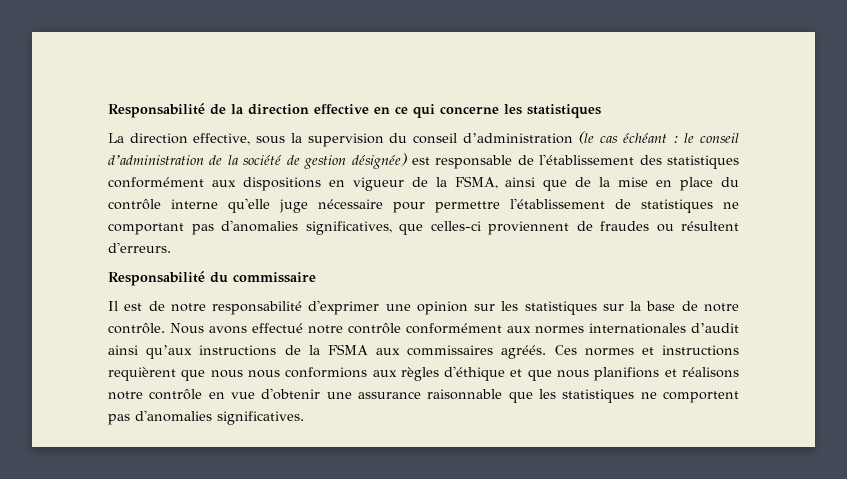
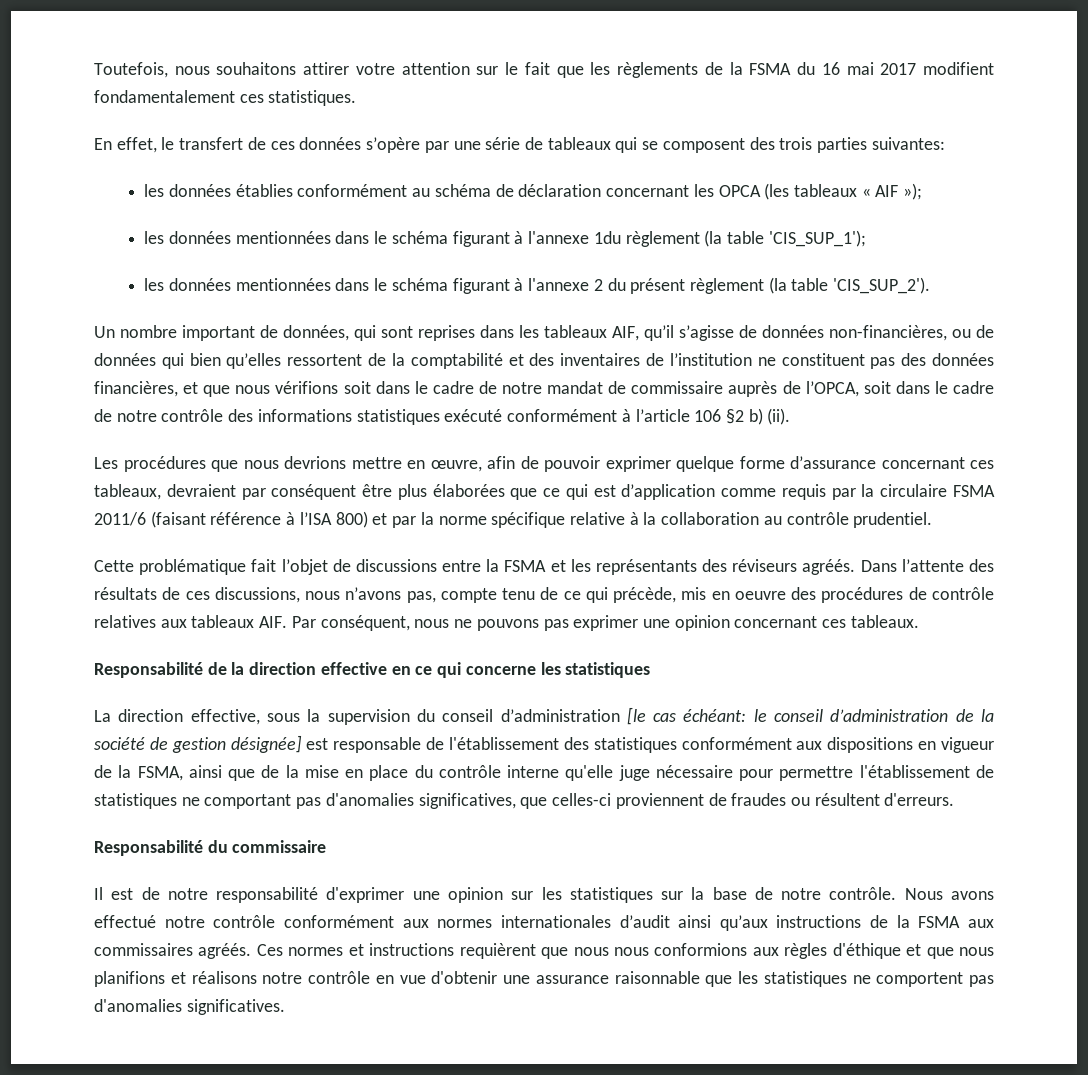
(108, 110) none -> [94,62,994,78] [94,90,357,106] [94,137,945,153] [144,183,923,200] [144,230,866,247] [144,277,931,294] [94,325,994,341] [94,353,995,369] [94,381,995,397] [94,408,791,425] [94,456,994,472] [94,484,995,500] [94,511,933,528] [94,559,994,575] [94,587,995,603] [94,615,919,631] Toutefois, nous souhaitons attirer votre attention sur le fait que les règlements de la FSMA du 16 mai 2017 modifient fondamentalement ces statistiques. // En effet, le transfert de ces données s’opère par une série de tableaux qui se composent des trois parties suivantes: // les données établies conformément au schéma de déclaration concernant les OPCA (les tableaux « AIF »); // les données mentionnées dans le schéma figurant à l'annexe 1du règlement (la table 'CIS_SUP_1'); // les données mentionnées dans le schéma figurant à l'annexe 2 du présent règlement (la table 'CIS_SUP_2'). // Un nombre important de données, qui sont reprises dans les tableaux AIF, qu’il s’agisse de données non-financières, ou de données qui bien qu’elles ressortent de la comptabilité et des inventaires de l’institution ne constituent pas des données financières, et que nous vérifions soit dans le cadre de notre mandat de commissaire auprès de l’OPCA, soit dans le cadre de notre contrôle des informations statistiques exécuté conformément à l’article 106 §2 b) (ii). // Les procédures que nous devrions mettre en œuvre, afin de pouvoir exprimer quelque forme d’assurance concernant ces tableaux, devraient par conséquent être plus élaborées que ce qui est d’application comme requis par la circulaire FSMA 2011/6 (faisant référence à l’ISA 800) et par la norme spécifique relative à la collaboration au contrôle prudentiel. // Cette problématique fait l’objet de discussions entre la FSMA et les représentants des réviseurs agréés. Dans l’attente des résultats de ces discussions, nous n’avons pas, compte tenu de ce qui précède, mis en oeuvre des procédures de contrôle relatives aux tableaux AIF. Par conséquent, nous ne pouvons pas exprimer une opinion concernant ces tableaux. //
[578,131,679,144] (le cas échéant : -> [626,707,747,725] [le cas échéant:
[351,153,407,169] désignée) -> [230,735,302,753] désignée]

